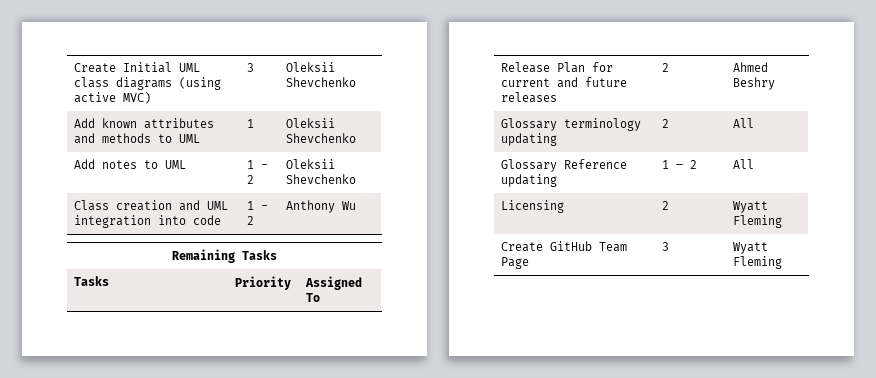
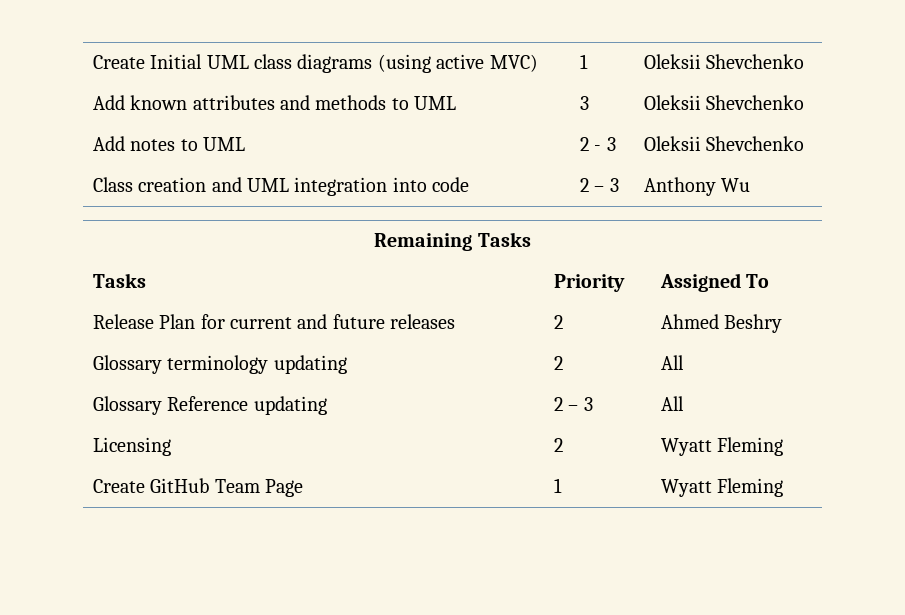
[247,63,255,72] 3 -> [579,54,588,69] 1
[247,119,255,128] 1 -> [579,96,589,110] 3
[247,160,269,169] [247,175,255,184] 1 - 2 -> [579,137,616,151] 2 - 3
[247,201,269,210] [247,216,255,225] 1 - 2 -> [579,178,619,192] 2 – 3
[662,160,698,169] 1 – 2 -> [553,397,593,411] 2 – 3
[662,242,670,251] 3 -> [553,478,562,493] 1

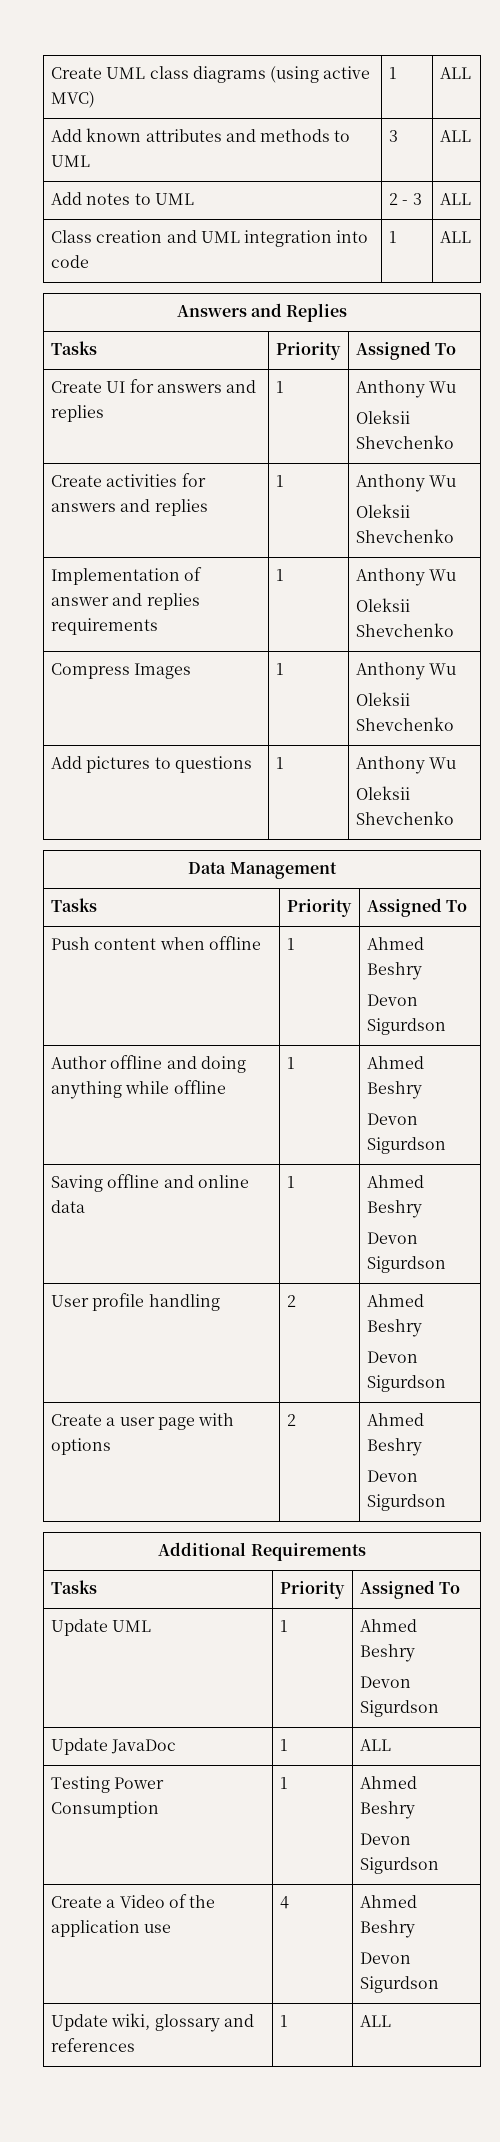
[92,54,203,69] Create Initial -> [50,67,102,79] Create
[643,54,805,69] Oleksii Shevchenko -> [439,67,471,79] ALL
[643,95,805,110] Oleksii Shevchenko -> [439,130,471,142] ALL
[643,136,805,151] Oleksii Shevchenko -> [439,193,471,205] ALL
[579,178,619,192] [643,177,751,196] [374,232,531,251] [92,273,146,288] [553,274,625,292] [659,273,770,292] [92,314,456,329] [553,315,563,329] [660,314,783,333] [92,355,347,374] [553,356,563,370] [660,355,684,370] [92,396,327,415] [553,397,593,411] [660,396,684,411] [92,437,171,456] [553,438,563,452] [660,437,784,456] [92,478,303,497] [553,478,562,493] [660,478,784,497] 2 – 3 | Anthony Wu // Remaining Tasks // Tasks | Priority | Assigned To // Release Plan for current and future releases | 2 | Ahmed Beshry // Glossary terminology updating | 2 | All // Glossary Reference updating | 2 – 3 | All // Licensing | 2 | Wyatt Fleming // Create GitHub Team Page | 1 | Wyatt Fleming -> [388,231,397,243] [439,231,471,243] [176,303,348,322] [50,341,97,355] [275,342,341,360] [355,341,457,360] [50,379,257,393] [50,405,104,422] [275,381,284,393] [355,380,457,398] [355,410,410,424] [355,435,454,449] [50,473,206,487] [50,499,208,516] [275,475,284,487] [355,474,457,492] [355,504,410,518] [355,529,454,543] [50,567,203,585] [50,593,200,610] [50,618,158,635] [275,569,284,581] [355,568,457,586] [355,598,410,612] [355,623,454,637] [50,663,192,679] [275,663,284,675] [355,662,457,680] [355,692,410,706] [355,717,454,731] [50,756,252,773] [275,757,284,769] [355,756,457,774] [355,786,410,800] [355,811,454,825] [188,862,337,879] [50,898,97,912] [286,899,352,917] [366,898,468,917] [50,936,261,950] [286,938,295,950] [366,937,424,950] [366,962,422,980] [366,994,418,1006] [366,1018,446,1035] [50,1055,246,1073] [50,1080,226,1099] [286,1057,295,1069] [366,1056,424,1069] [366,1081,422,1099] [366,1113,418,1125] [366,1137,446,1154] [50,1174,249,1192] [50,1200,85,1213] [286,1176,295,1188] [366,1175,424,1188] [366,1200,422,1218] [366,1232,418,1244] [366,1256,446,1273] [50,1293,220,1311] [286,1295,296,1307] [366,1294,424,1307] [366,1319,422,1337] [366,1351,418,1363] [366,1375,446,1392] [50,1413,235,1430] [50,1438,111,1455] [286,1414,296,1426] [366,1413,424,1426] [366,1438,422,1456] [366,1470,418,1482] [366,1494,446,1511] [158,1542,366,1561] [50,1580,97,1594] [279,1581,345,1599] [359,1580,461,1599] [50,1619,152,1636] [279,1620,288,1632] [359,1619,417,1632] [359,1644,415,1662] [359,1676,411,1688] [359,1700,439,1717] [50,1738,177,1755] [279,1739,288,1751] [359,1739,391,1751] [50,1776,165,1793] [50,1801,159,1818] [279,1777,288,1789] [359,1776,417,1789] [359,1801,415,1819] [359,1833,411,1845] [359,1857,439,1874] [50,1894,216,1908] [50,1920,172,1937] [279,1896,289,1909] [359,1895,417,1908] [359,1920,415,1938] [359,1952,411,1964] [359,1976,439,1993] [50,2013,254,2032] [50,2038,135,2052] [279,2015,288,2027] [359,2015,391,2027] 1 | ALL // Answers and Replies // Tasks | Priority | Assigned To // Create UI for answers and replies | 1 | Anthony Wu // Oleksii Shevchenko // Create activities for answers and replies | 1 | Anthony Wu // Oleksii Shevchenko // Implementation of answer and replies requirements | 1 | Anthony Wu // Oleksii Shevchenko // Compress Images | 1 | Anthony Wu // Oleksii Shevchenko // Add pictures to questions | 1 | Anthony Wu // Oleksii Shevchenko // Data Management // Tasks | Priority | Assigned To // Push content when offline | 1 | Ahmed Beshry // Devon Sigurdson // Author offline and doing anything while offline | 1 | Ahmed Beshry // Devon Sigurdson // Saving offline and online data | 1 | Ahmed Beshry // Devon Sigurdson // User profile handling | 2 | Ahmed Beshry // Devon Sigurdson // Create a user page with options | 2 | Ahmed Beshry // Devon Sigurdson // Additional Requirements // Tasks | Priority | Assigned To // Update UML | 1 | Ahmed Beshry // Devon Sigurdson // Update JavaDoc | 1 | ALL // Testing Power Consumption | 1 | Ahmed Beshry // Devon Sigurdson // Create a Video of the application use | 4 | Ahmed Beshry // Devon Sigurdson // Update wiki, glossary and references | 1 | ALL

